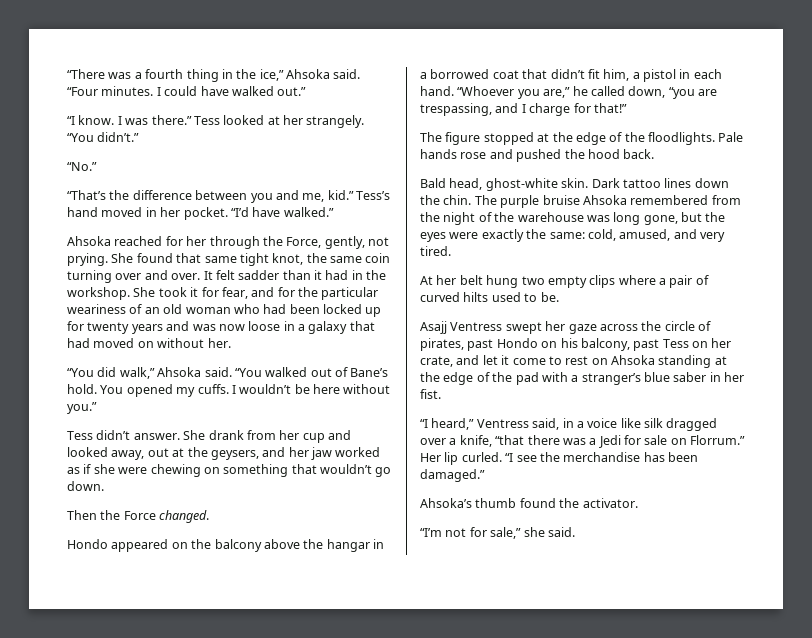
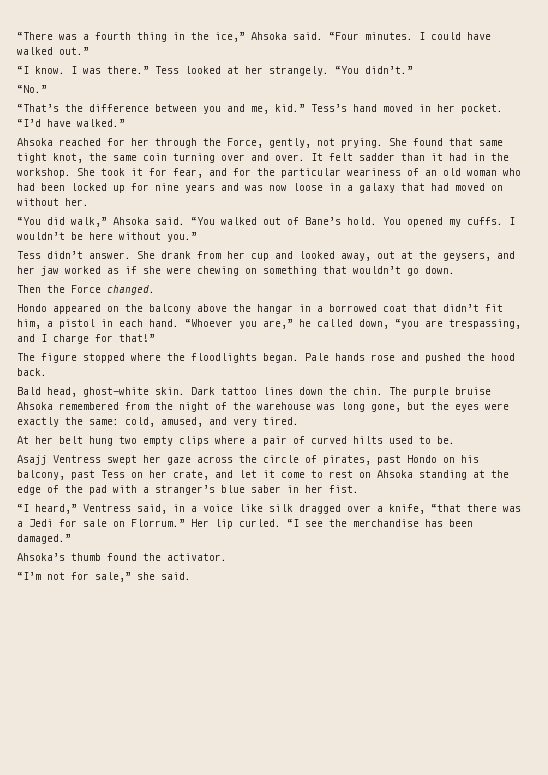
[87,322,130,334] twenty -> [155,183,179,191] nine
[537,132,715,145] at the edge of the floodlights. -> [131,353,299,363] where the floodlights began.

